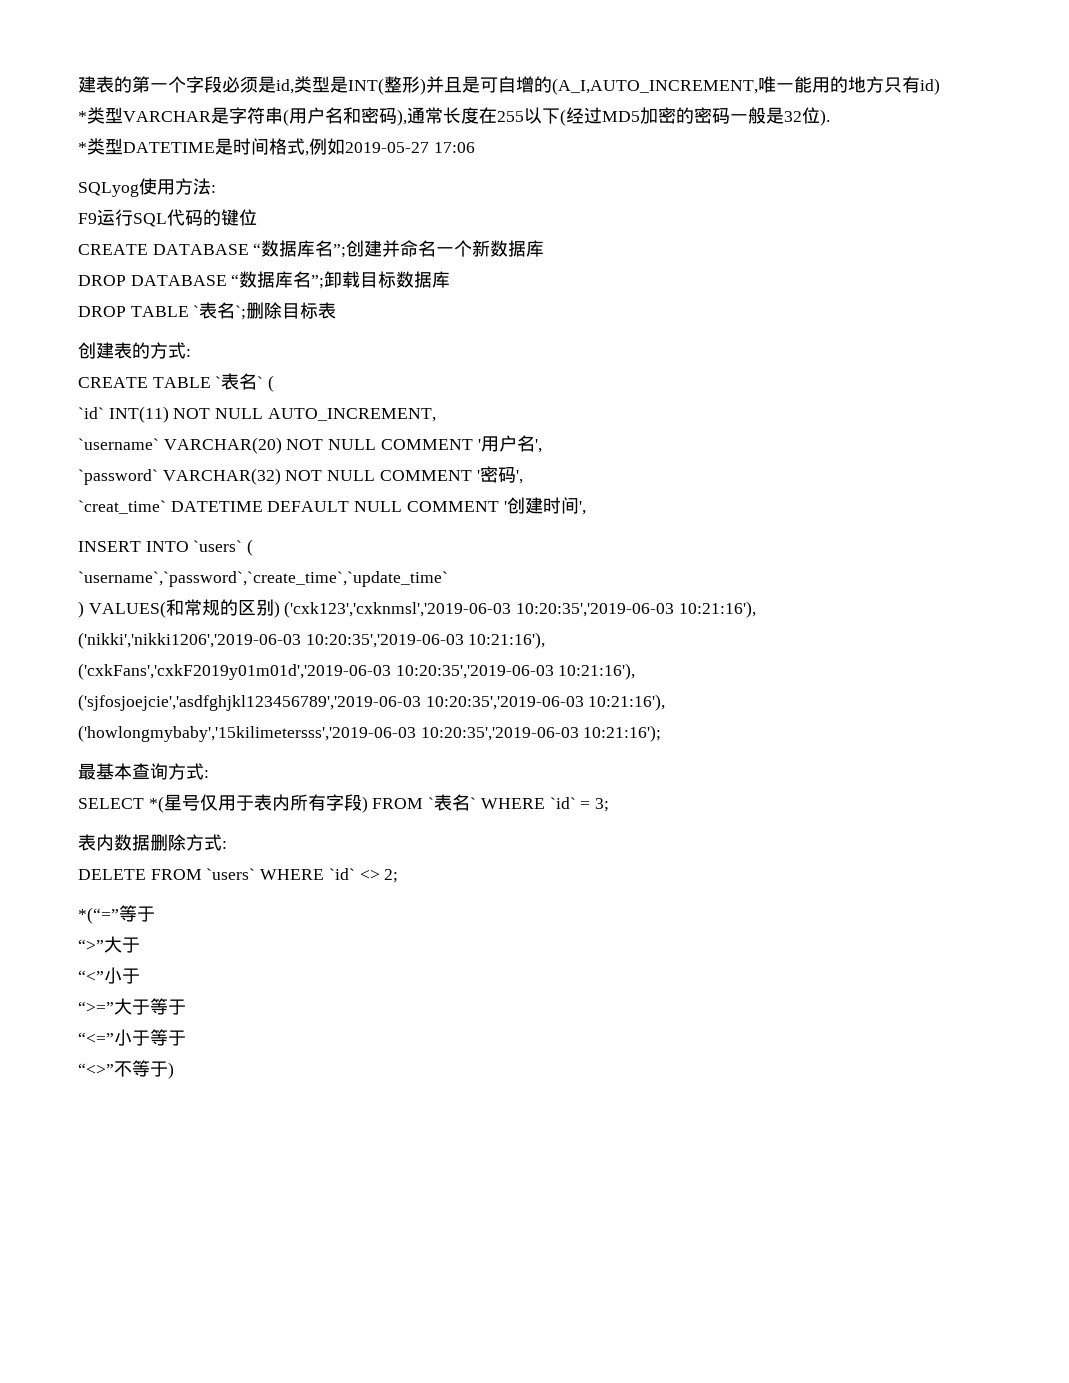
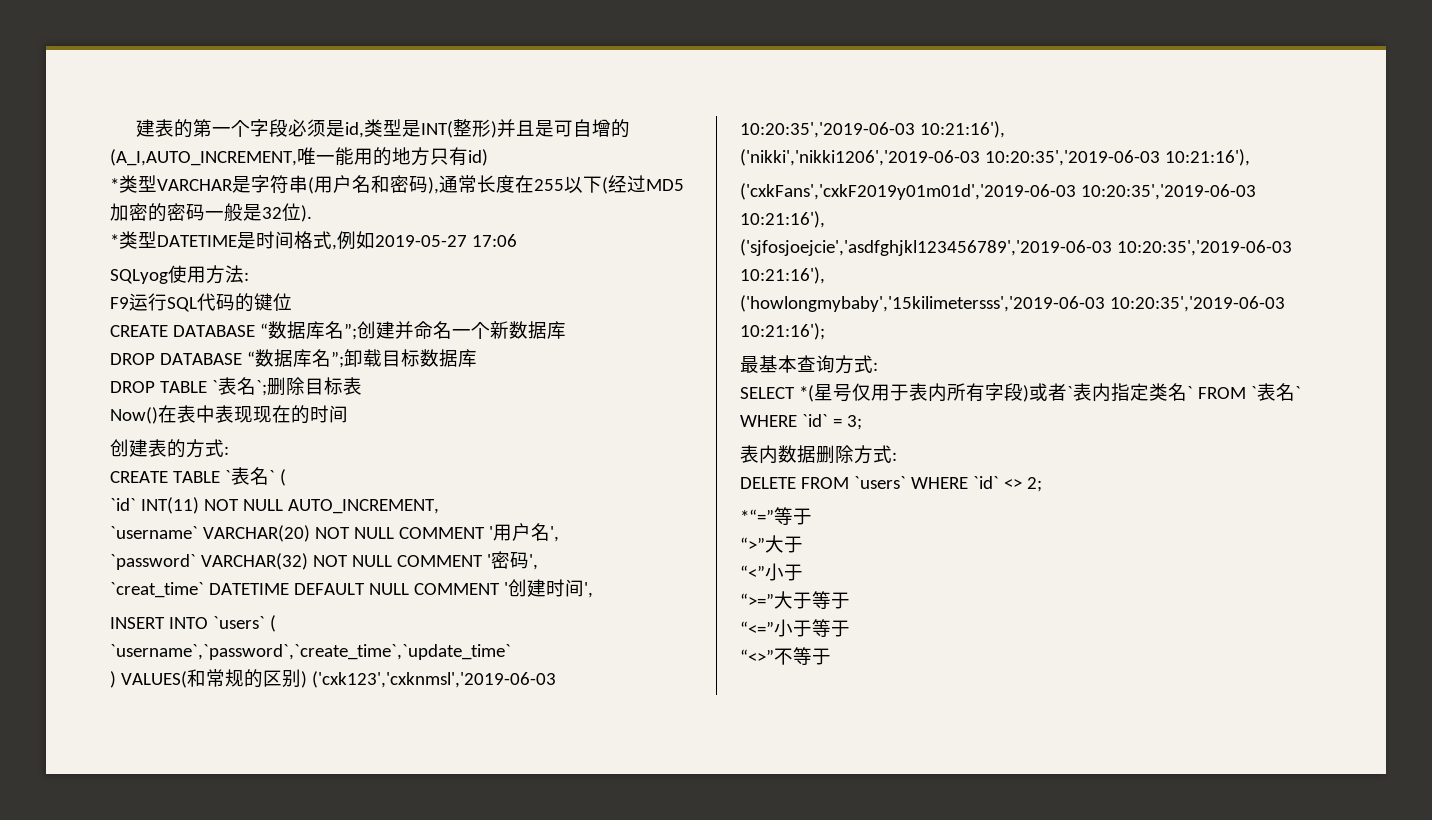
(337, 310) none -> [110,405,348,424] // Now()在表中表现现在的时间
(368, 804) none -> [1028,383,1193,402] 或者`表内指定类名`
[78,907,119,924] *(“=” -> [740,509,774,523] *“=”
[168,1062,174,1079] ) -> (831, 656) none

